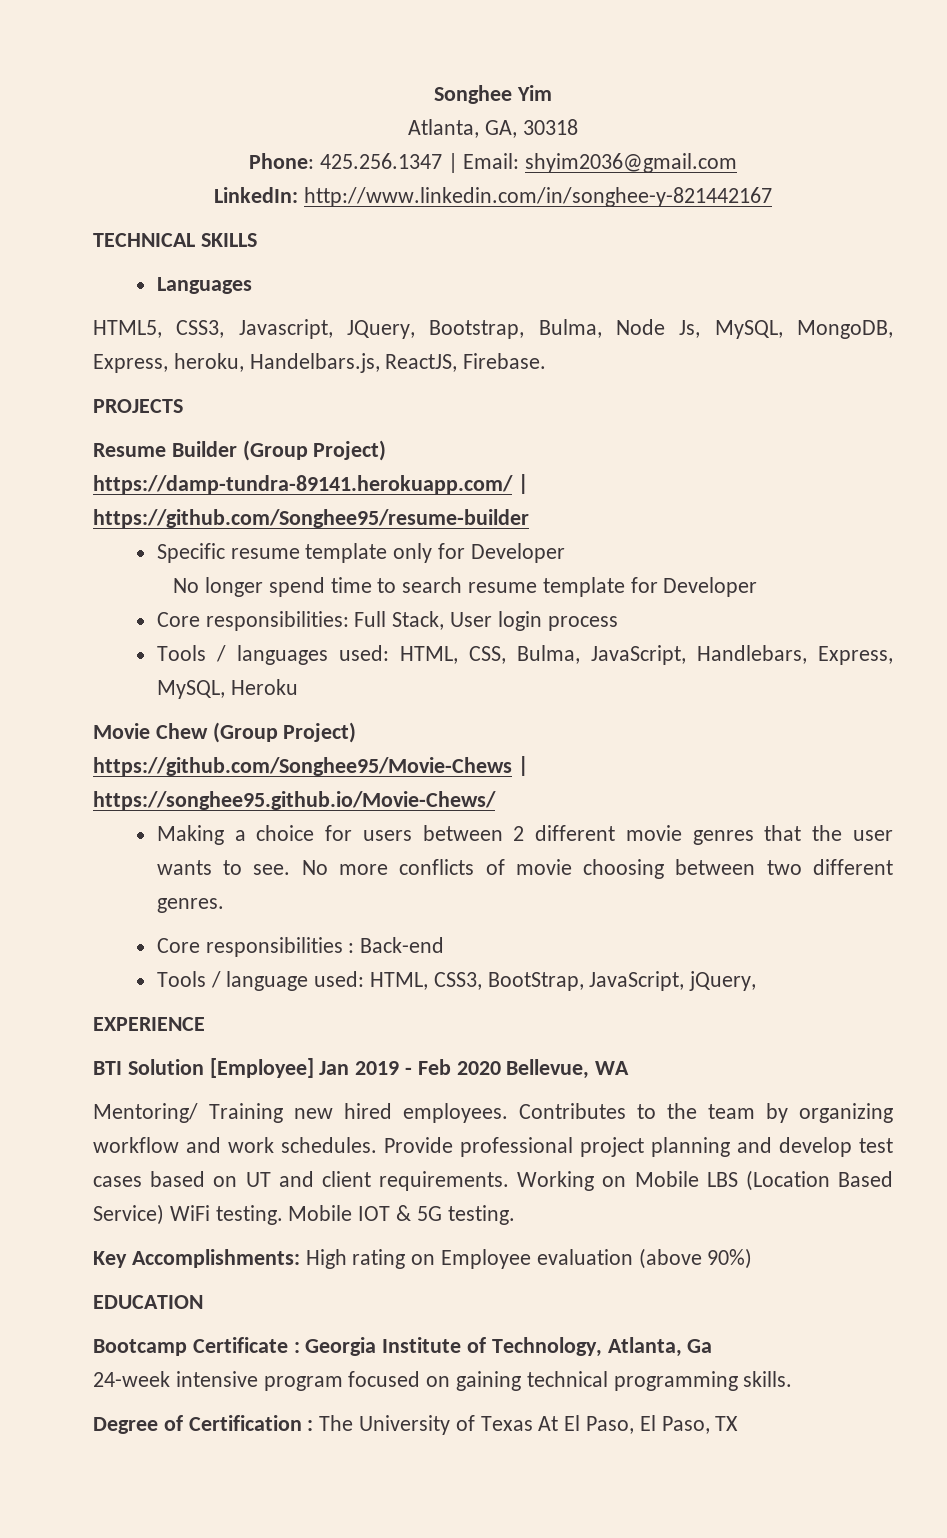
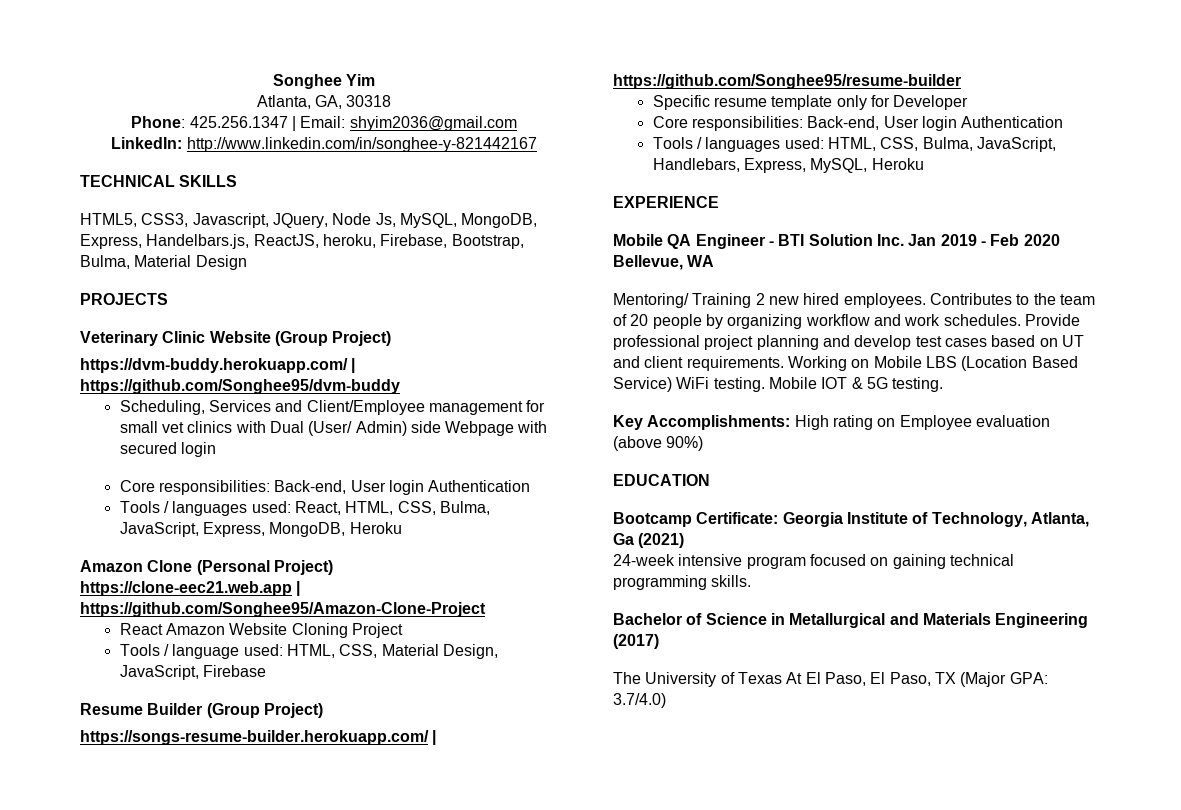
[156,277,252,294] // Languages -> (238, 181) none
[429,319,602,339] Bootstrap, Bulma, -> (328, 220) none
[173,353,244,372] heroku, -> (142, 241) none
[463,353,547,369] [93,399,183,413] Firebase. // PROJECTS -> [322,234,524,249] [80,255,247,270] [80,293,168,305] [80,331,392,346] [80,358,356,373] [80,379,400,394] [119,400,546,415] [119,421,548,436] [119,442,216,457] [119,480,531,495] [119,501,490,516] [119,522,402,537] [80,560,333,575] [80,581,301,596] [80,602,486,617] [119,623,403,638] [119,644,498,659] [119,665,266,680] heroku, Firebase, Bootstrap, Bulma, Material Design // PROJECTS // Veterinary Clinic Website (Group Project) // https://dvm-buddy.herokuapp.com/ | https://github.com/Songhee95/dvm-buddy // Scheduling, Services and Client/Employee management for small vet clinics with Dual (User/ Admin) side Webpage with secured login // Core responsibilities: Back-end, User login Authentication // Tools / languages used: React, HTML, CSS, Bulma, JavaScript, Express, MongoDB, Heroku // Amazon Clone (Personal Project) // https://clone-eec21.web.app | https://github.com/Songhee95/Amazon-Clone-Project // React Amazon Website Cloning Project // Tools / language used: HTML, CSS, Material Design, JavaScript, Firebase
[93,475,513,494] https://damp-tundra-89141.herokuapp.com/ -> [80,730,429,745] https://songs-resume-builder.herokuapp.com/
[173,577,758,597] [156,611,618,631] // No longer spend time to search resume template for Developer // Core responsibilities: Full Stack, User login process -> [652,116,1064,131] // Core responsibilities: Back-end, User login Authentication
[93,722,357,743] [93,756,528,776] [93,791,496,810] [156,825,893,845] [156,859,894,879] [156,898,224,913] [156,937,445,957] [156,971,757,991] [93,1017,205,1031] Movie Chew (Group Project) // https://github.com/Songhee95/Movie-Chews | https://songhee95.github.io/Movie-Chews/ // Making a choice for users between 2 different movie genres that the user wants to see. No more conflicts of movie choosing between two different genres. // Core responsibilities : Back-end // Tools / language used: HTML, CSS3, BootStrap, JavaScript, jQuery, // EXPERIENCE // -> [613,196,719,208] [613,234,774,249] EXPERIENCE // Mobile QA Engineer -
[209,1058,314,1078] [Employee] -> [876,234,904,246] Inc.
(283, 1113) none -> [755,293,765,305] 2
(755, 1111) none -> [613,314,702,329] of 20 people
[192,1337,300,1353] Certificate : -> [696,512,779,524] Certificate:
(713, 1346) none -> [638,533,685,548] (2021)
[93,1415,314,1434] Degree of Certification : -> [613,613,1089,628] [613,634,659,649] Bachelor of Science in Metallurgical and Materials Engineering (2017) //
(739, 1423) none -> [960,672,1048,687] [613,693,666,708] (Major GPA: 3.7/4.0)

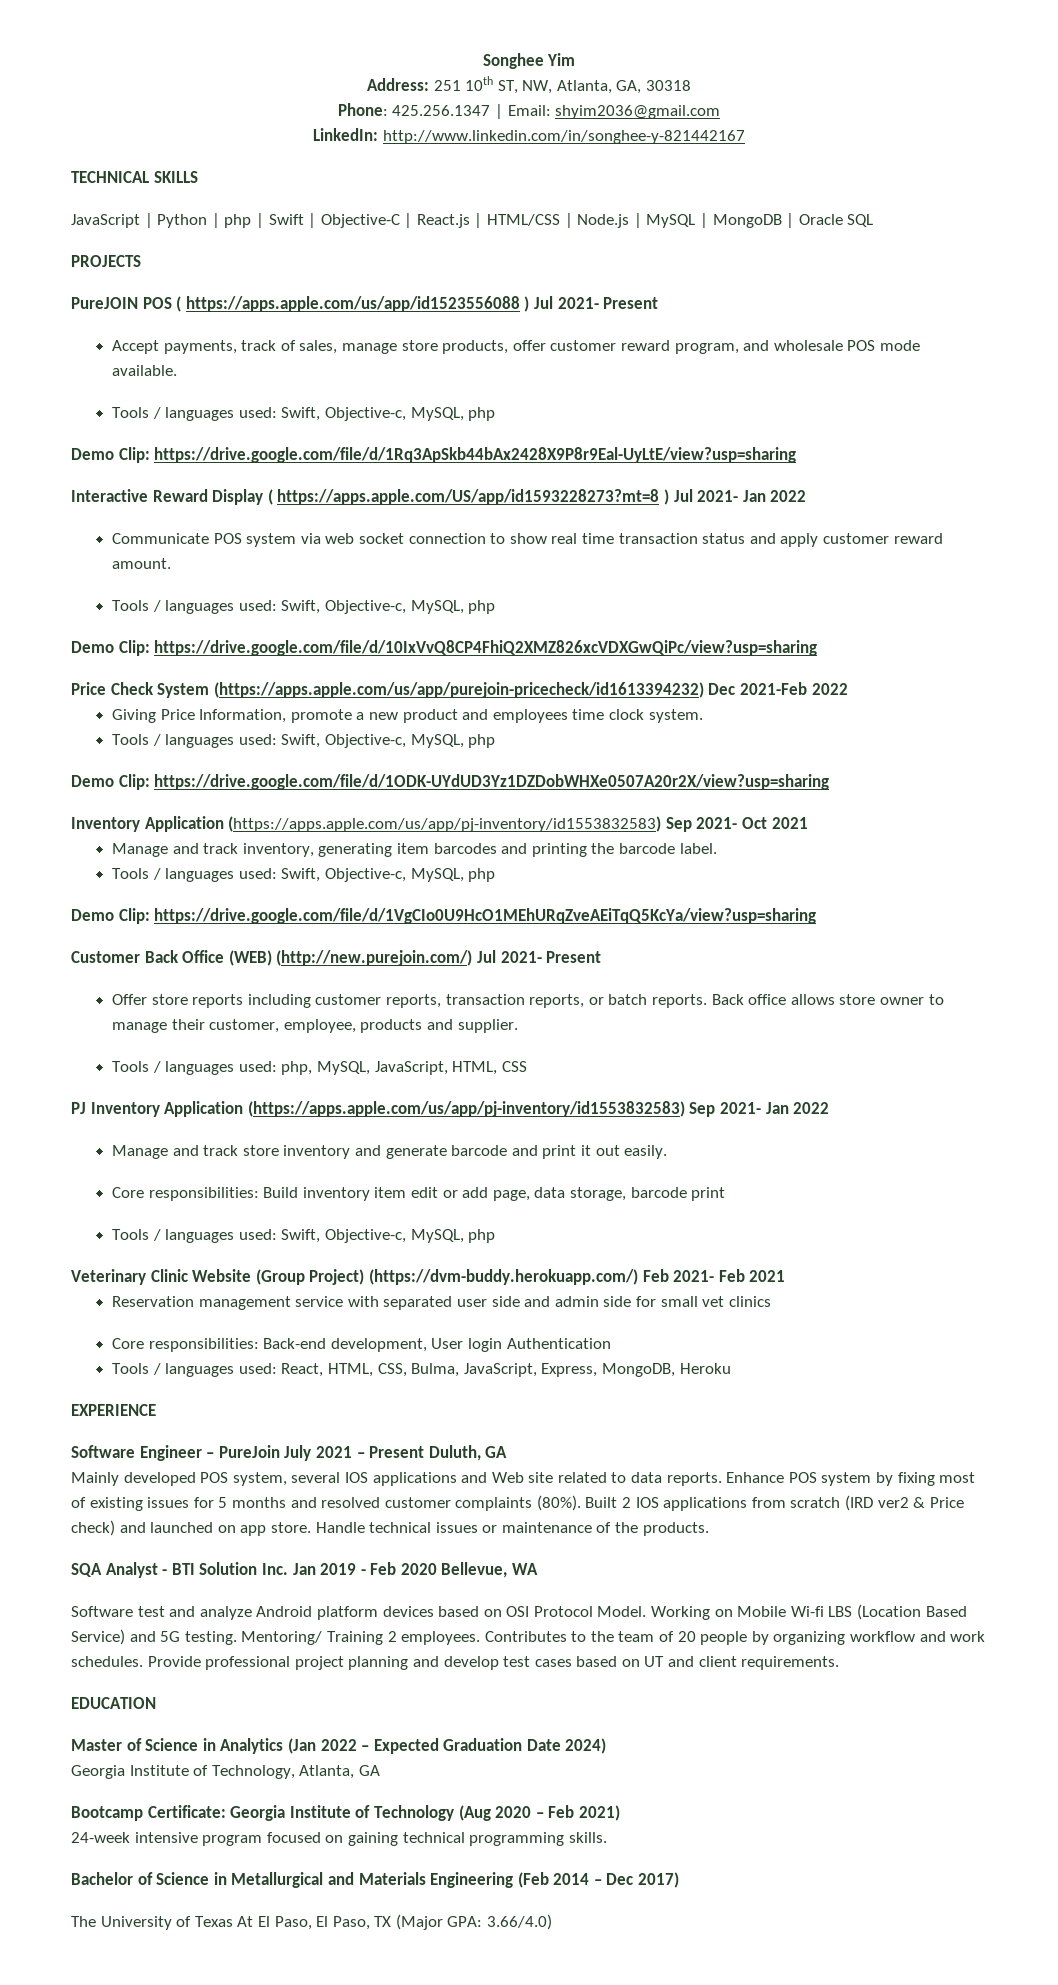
(376, 80) none -> [366,76,553,94] Address: 251 10th ST, NW,
[80,213,538,228] [80,234,524,249] [80,255,247,270] [80,293,168,305] HTML5, CSS3, Javascript, JQuery, Node Js, MySQL, MongoDB, Express, Handelbars.js, ReactJS, heroku, Firebase, Bootstrap, Bulma, Material Design // PROJECTS -> [71,213,874,228] [71,255,141,267] [71,296,659,312] [112,340,920,354] [112,365,178,376] [112,407,496,421] [71,447,797,463] [71,489,807,505] [112,533,943,547] [112,558,172,569] [112,600,496,614] [71,640,818,656] [71,682,848,698] [112,709,703,723] [112,734,496,748] [71,774,830,790] [71,816,808,832] [112,843,717,857] [112,868,496,882] [71,908,817,924] [71,950,602,966] [112,994,944,1008] [112,1019,518,1033] [112,1061,527,1075] [71,1101,830,1117] [112,1145,668,1159] [112,1187,726,1201] [112,1229,496,1243] JavaScript | Python | php | Swift | Objective-C | React.js | HTML/CSS | Node.js | MySQL | MongoDB | Oracle SQL // PROJECTS // PureJOIN POS ( https://apps.apple.com/us/app/id1523556088 ) Jul 2021- Present // Accept payments, track of sales, manage store products, offer customer reward program, and wholesale POS mode available. // Tools / languages used: Swift, Objective-c, MySQL, php // Demo Clip: https://drive.google.com/file/d/1Rq3ApSkb44bAx2428X9P8r9Eal-UyLtE/view?usp=sharing // Interactive Reward Display ( https://apps.apple.com/US/app/id1593228273?mt=8 ) Jul 2021- Jan 2022 // Communicate POS system via web socket connection to show real time transaction status and apply customer reward amount. // Tools / languages used: Swift, Objective-c, MySQL, php // Demo Clip: https://drive.google.com/file/d/10IxVvQ8CP4FhiQ2XMZ826xcVDXGwQiPc/view?usp=sharing // Price Check System (https://apps.apple.com/us/app/purejoin-pricecheck/id1613394232) Dec 2021-Feb 2022 // Giving Price Information, promote a new product and employees time clock system. // Tools / languages used: Swift, Objective-c, MySQL, php // Demo Clip: https://drive.google.com/file/d/1ODK-UYdUD3Yz1DZDobWHXe0507A20r2X/view?usp=sharing // Inventory Application (https://apps.apple.com/us/app/pj-inventory/id1553832583) Sep 2021- Oct 2021 // Manage and track inventory, generating item barcodes and printing the barcode label. // Tools / languages used: Swift, Objective-c, MySQL, php // Demo Clip: https://drive.google.com/file/d/1VgCIo0U9HcO1MEhURqZveAEiTqQ5KcYa/view?usp=sharing // Customer Back Office (WEB) (http://new.purejoin.com/) Jul 2021- Present // Offer store reports including customer reports, transaction reports, or batch reports. Back office allows store owner to manage their customer, employee, products and supplier. // Tools / languages used: php, MySQL, JavaScript, HTML, CSS // PJ Inventory Application (https://apps.apple.com/us/app/pj-inventory/id1553832583) Sep 2021- Jan 2022 // Manage and track store inventory and generate barcode and print it out easily. // Core responsibilities: Build inventory item edit or add page, data storage, barcode print // Tools / languages used: Swift, Objective-c, MySQL, php
[80,358,356,373] [80,379,400,394] [119,400,546,415] [119,421,548,436] [119,442,216,457] [119,480,347,495] // https://dvm-buddy.herokuapp.com/ | https://github.com/Songhee95/dvm-buddy // Scheduling, Services and Client/Employee management for small vet clinics with Dual (User/ Admin) side Webpage with secured login // Core responsibilities: Back-end, -> [368,1269,786,1285] [112,1296,771,1310] [112,1338,427,1352] (https://dvm-buddy.herokuapp.com/) Feb 2021- Feb 2021 // Reservation management service with separated user side and admin side for small vet clinics // Core responsibilities: Back-end development,
[80,560,333,575] [80,581,301,596] [80,602,486,617] [119,623,403,638] [119,644,498,659] [119,665,266,680] [80,703,323,718] [80,730,437,745] [613,74,961,89] [652,95,969,110] [652,116,1064,131] [652,137,1056,152] [652,158,924,173] [613,196,719,208] [613,234,765,249] Amazon Clone (Personal Project) // https://clone-eec21.web.app | https://github.com/Songhee95/Amazon-Clone-Project // React Amazon Website Cloning Project // Tools / language used: HTML, CSS, Material Design, JavaScript, Firebase // Resume Builder (Group Project) // https://songs-resume-builder.herokuapp.com/ | https://github.com/Songhee95/resume-builder // Specific resume template only for Developer // Core responsibilities: Back-end, User login Authentication // Tools / languages used: HTML, CSS, Bulma, JavaScript, Handlebars, Express, MySQL, Heroku // EXPERIENCE // Mobile QA Engineer -> [71,1404,156,1416] [71,1445,508,1461] [71,1472,976,1486] [71,1495,964,1511] [71,1520,709,1536] [71,1562,158,1578] EXPERIENCE // Software Engineer – PureJoin July 2021 – Present Duluth, GA // Mainly developed POS system, several IOS applications and Web site related to data reports. Enhance POS system by fixing most of existing issues for 5 months and resolved customer complaints (80%). Built 2 IOS applications from scratch (IRD ver2 & Price check) and launched on app store. Handle technical issues or maintenance of the products. // SQA Analyst
(715, 261) none -> [71,1604,967,1620] [71,1629,237,1645] Software test and analyze Android platform devices based on OSI Protocol Model. Working on Mobile Wi-fi LBS (Location Based Service) and 5G testing.
[768,293,840,305] new hired -> (397, 1636) none
[787,356,1078,371] [613,377,944,392] [613,415,1050,430] [613,436,704,451] [613,474,710,486] Working on Mobile LBS (Location Based Service) WiFi testing. Mobile IOT & 5G testing. // Key Accomplishments: High rating on Employee evaluation (above 90%) // EDUCATION -> [71,1697,156,1709] [71,1738,607,1754] [71,1765,380,1779] // EDUCATION // Master of Science in Analytics (Jan 2022 – Expected Graduation Date 2024) // Georgia Institute of Technology, Atlanta, GA
[931,512,1089,527] [613,533,685,548] Technology, Atlanta, Ga (2021) -> [373,1805,620,1821] Technology (Aug 2020 – Feb 2021)
[613,634,659,649] (2017) -> [517,1872,680,1888] (Feb 2014 – Dec 2017)
[613,693,666,708] 3.7/4.0) -> [487,1914,553,1930] 3.66/4.0)

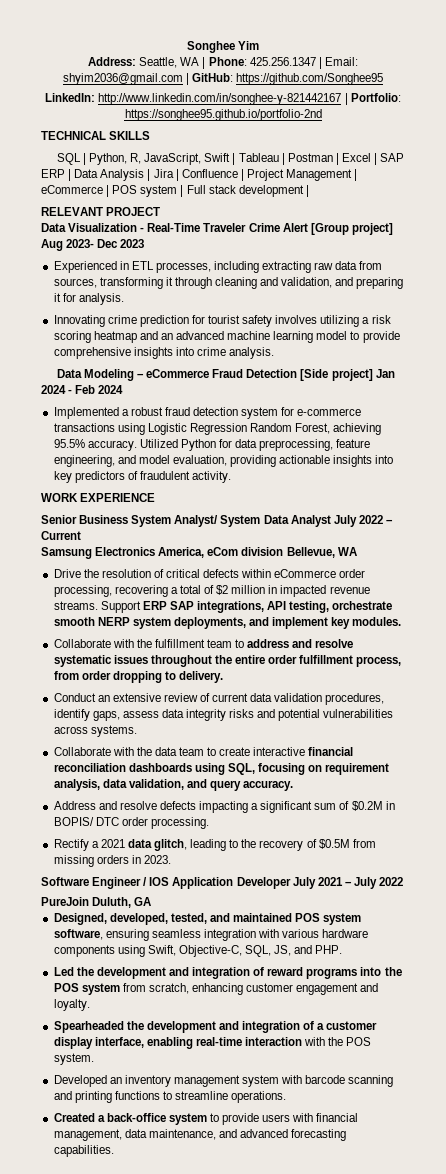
[433,76,692,94] 251 10th ST, NW, Atlanta, GA, 30318 // -> [139,57,206,69] Seattle, WA |
(721, 112) none -> [185,73,384,85] | GitHub: https://github.com/Songhee95
(745, 137) none -> [344,93,401,105] [124,109,322,121] | Portfolio: https://songhee95.github.io/portfolio-2nd
[71,213,874,228] [71,255,141,267] [71,296,659,312] [112,340,920,354] [112,365,178,376] [112,407,496,421] [71,447,797,463] [71,489,807,505] [112,533,943,547] [112,558,172,569] [112,600,496,614] [71,640,818,656] [71,682,848,698] [112,709,703,723] [112,734,496,748] [71,774,830,790] [71,816,808,832] [112,843,717,857] [112,868,496,882] [71,908,817,924] [71,950,602,966] [112,994,944,1008] [112,1019,518,1033] [112,1061,527,1075] [71,1101,830,1117] [112,1145,668,1159] [112,1187,726,1201] [112,1229,496,1243] [71,1269,786,1285] [112,1296,771,1310] [112,1338,611,1352] [112,1363,731,1377] [71,1404,156,1416] [71,1445,508,1461] [71,1472,976,1486] [71,1495,964,1511] [71,1520,709,1536] [71,1562,539,1578] [71,1604,967,1620] [71,1629,986,1645] [71,1656,840,1670] [71,1697,156,1709] [71,1738,607,1754] [71,1765,380,1779] [71,1805,620,1821] [71,1832,607,1846] [71,1872,680,1888] [71,1914,553,1930] JavaScript | Python | php | Swift | Objective-C | React.js | HTML/CSS | Node.js | MySQL | MongoDB | Oracle SQL // PROJECTS // PureJOIN POS ( https://apps.apple.com/us/app/id1523556088 ) Jul 2021- Present // Accept payments, track of sales, manage store products, offer customer reward program, and wholesale POS mode available. // Tools / languages used: Swift, Objective-c, MySQL, php // Demo Clip: https://drive.google.com/file/d/1Rq3ApSkb44bAx2428X9P8r9Eal-UyLtE/view?usp=sharing // Interactive Reward Display ( https://apps.apple.com/US/app/id1593228273?mt=8 ) Jul 2021- Jan 2022 // Communicate POS system via web socket connection to show real time transaction status and apply customer reward amount. // Tools / languages used: Swift, Objective-c, MySQL, php // Demo Clip: https://drive.google.com/file/d/10IxVvQ8CP4FhiQ2XMZ826xcVDXGwQiPc/view?usp=sharing // Price Check System (https://apps.apple.com/us/app/purejoin-pricecheck/id1613394232) Dec 2021-Feb 2022 // Giving Price Information, promote a new product and employees time clock system. // Tools / languages used: Swift, Objective-c, MySQL, php // Demo Clip: https://drive.google.com/file/d/1ODK-UYdUD3Yz1DZDobWHXe0507A20r2X/view?usp=sharing // Inventory Application (https://apps.apple.com/us/app/pj-inventory/id1553832583) Sep 2021- Oct 2021 // Manage and track inventory, generating item barcodes and printing the barcode label. // Tools / languages used: Swift, Objective-c, MySQL, php // Demo Clip: https://drive.google.com/file/d/1VgCIo0U9HcO1MEhURqZveAEiTqQ5KcYa/view?usp=sharing // Customer Back Office (WEB) (http://new.purejoin.com/) Jul 2021- Present // Offer store reports including customer reports, transaction reports, or batch reports. Back office allows store owner to manage their customer, employee, products and supplier. // Tools / languages used: php, MySQL, JavaScript, HTML, CSS // PJ Inventory Application (https://apps.apple.com/us/app/pj-inventory/id1553832583) Sep 2021- Jan 2022 // Manage and track store inventory and generate barcode and print it out easily. // Core responsibilities: Build inventory item edit or add page, data storage, barcode print // Tools / languages used: Swift, Objective-c, MySQL, php // Veterinary Clinic Website (Group Project) (https://dvm-buddy.herokuapp.com/) Feb 2021- Feb 2021 // Reservation management service with separated user side and admin side for small vet clinics // Core responsibilities: Back-end development, User login Authentication // Tools / languages used: React, HTML, CSS, Bulma, JavaScript, Express, MongoDB, Heroku // EXPERIENCE // Software Engineer – PureJoin July 2021 – Present Duluth, GA // Mainly developed POS system, several IOS applications and Web site related to data reports. Enhance POS system by fixing most of existing issues for 5 months and resolved customer complaints (80%). Built 2 IOS applications from scratch (IRD ver2 & Price check) and launched on app store. Handle technical issues or maintenance of the products. // SQA Analyst - BTI Solution Inc. Jan 2019 - Feb 2020 Bellevue, WA // Software test and analyze Android platform devices based on OSI Protocol Model. Working on Mobile Wi-fi LBS (Location Based Service) and 5G testing. Mentoring/ Training 2 employees. Contributes to the team of 20 people by organizing workflow and work schedules. Provide professional project planning and develop test cases based on UT and client requirements. // EDUCATION // Master of Science in Analytics (Jan 2022 – Expected Graduation Date 2024) // Georgia Institute of Technology, Atlanta, GA // Bootcamp Certificate: Georgia Institute of Technology (Aug 2020 – Feb 2021) // 24-week intensive program focused on gaining technical programming skills. // Bachelor of Science in Metallurgical and Materials Engineering (Feb 2014 – Dec 2017) // The University of Texas At El Paso, El Paso, TX (Major GPA: 3.66/4.0) -> [56,153,405,165] [41,169,358,181] [41,185,309,197] [41,207,161,216] [41,223,393,235] [41,239,145,251] [53,261,383,273] [53,277,404,289] [53,293,124,305] [53,315,391,327] [53,331,400,343] [53,347,275,359] [56,369,395,381] [41,385,124,394] [53,407,362,419] [53,423,382,435] [53,439,371,451] [53,455,394,467] [53,471,232,483] [41,493,156,502] [41,515,393,527] [41,531,81,540] [41,547,357,559] [53,569,366,578] [53,585,370,597] [53,601,393,613] [53,617,402,629] [53,639,354,648] [53,655,402,667] [53,671,224,683] [53,693,385,705] [53,709,394,721] [53,725,137,737] [53,747,354,756] [53,763,390,775] [53,779,294,791] [53,801,395,813] [53,817,209,829] [53,839,376,851] [53,855,171,867] [41,877,404,889] [41,897,152,908] [53,913,362,925] [53,929,369,941] [53,945,343,957] [53,967,402,979] [53,983,379,995] [53,999,90,1011] [53,1021,378,1033] [53,1037,372,1049] [53,1053,94,1065] [53,1075,394,1087] [53,1091,287,1103] [53,1113,359,1125] [53,1129,347,1141] [53,1145,114,1157] SQL | Python, R, JavaScript, Swift | Tableau | Postman | Excel | SAP ERP | Data Analysis | Jira | Confluence | Project Management | eCommerce | POS system | Full stack development | // RELEVANT PROJECT // Data Visualization - Real-Time Traveler Crime Alert [Group project] Aug 2023- Dec 2023 // Experienced in ETL processes, including extracting raw data from sources, transforming it through cleaning and validation, and preparing it for analysis. // Innovating crime prediction for tourist safety involves utilizing a risk scoring heatmap and an advanced machine learning model to provide comprehensive insights into crime analysis. // Data Modeling – eCommerce Fraud Detection [Side project] Jan 2024 - Feb 2024 // Implemented a robust fraud detection system for e-commerce transactions using Logistic Regression Random Forest, achieving 95.5% accuracy. Utilized Python for data preprocessing, feature engineering, and model evaluation, providing actionable insights into key predictors of fraudulent activity. // WORK EXPERIENCE // Senior Business System Analyst/ System Data Analyst July 2022 – Current // Samsung Electronics America, eCom division Bellevue, WA // Drive the resolution of critical defects within eCommerce order processing, recovering a total of $2 million in impacted revenue streams. Support ERP SAP integrations, API testing, orchestrate smooth NERP system deployments, and implement key modules. // Collaborate with the fulfillment team to address and resolve systematic issues throughout the entire order fulfillment process, from order dropping to delivery. // Conduct an extensive review of current data validation procedures, identify gaps, assess data integrity risks and potential vulnerabilities across systems. // Collaborate with the data team to create interactive financial reconciliation dashboards using SQL, focusing on requirement analysis, data validation, and query accuracy. // Address and resolve defects impacting a significant sum of $0.2M in BOPIS/ DTC order processing. // Rectify a 2021 data glitch, leading to the recovery of $0.5M from missing orders in 2023. // Software Engineer / IOS Application Developer July 2021 – July 2022 // PureJoin Duluth, GA // Designed, developed, tested, and maintained POS system software, ensuring seamless integration with various hardware components using Swift, Objective-C, SQL, JS, and PHP. // Led the development and integration of reward programs into the POS system from scratch, enhancing customer engagement and loyalty. // Spearheaded the development and integration of a customer display interface, enabling real-time interaction with the POS system. // Developed an inventory management system with barcode scanning and printing functions to streamline operations. // Created a back-office system to provide users with financial management, data maintenance, and advanced forecasting capabilities.

